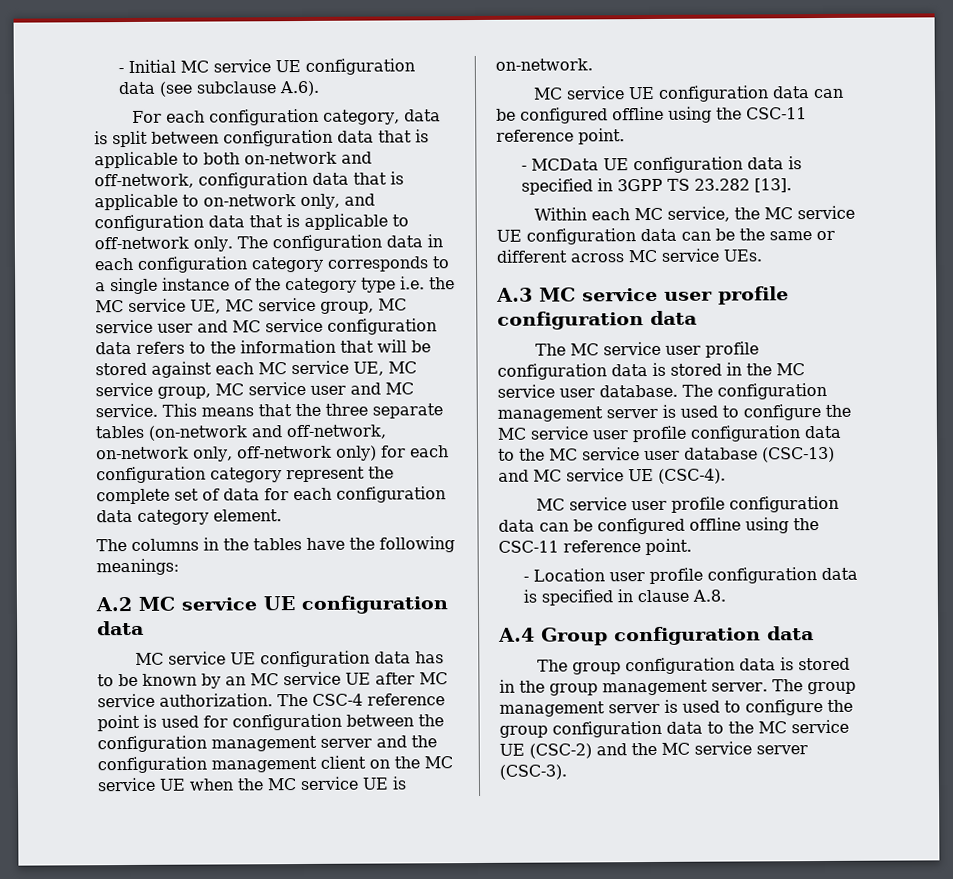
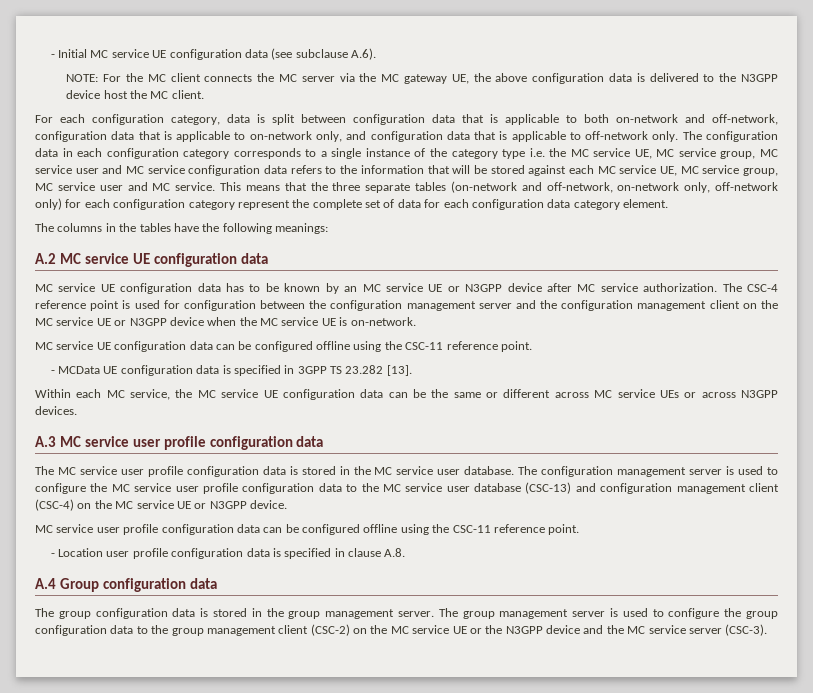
(320, 88) none -> [66,73,778,84] [66,90,204,99] // NOTE: For the MC client connects the MC server via the MC gateway UE, the above configuration data is delivered to the N3GPP device host the MC client.
(371, 678) none -> [447,283,542,292] or N3GPP device
(186, 784) none -> [114,317,204,326] or N3GPP device
[723,249,762,262] UEs. -> [659,390,779,398] [35,406,77,415] UEs or across N3GPP devices.
[533,468,726,484] MC service UE (CSC-4). -> [600,483,780,494] [35,499,287,511] configuration management client (CSC-4) on the MC service UE or N3GPP device.
[758,719,849,734] [499,743,592,759] MC service UE (CSC-2) -> [171,624,580,636] group management client (CSC-2) on the MC service UE or the N3GPP device

